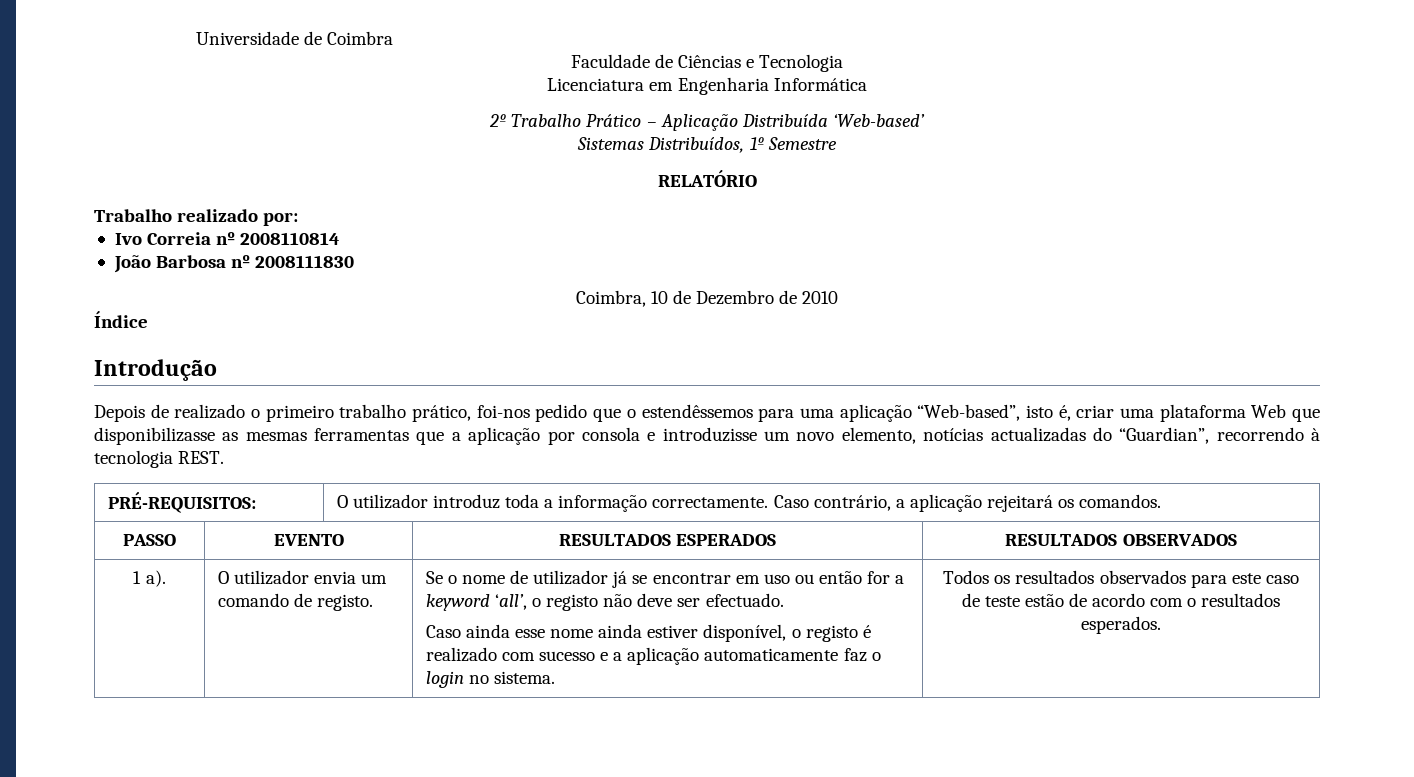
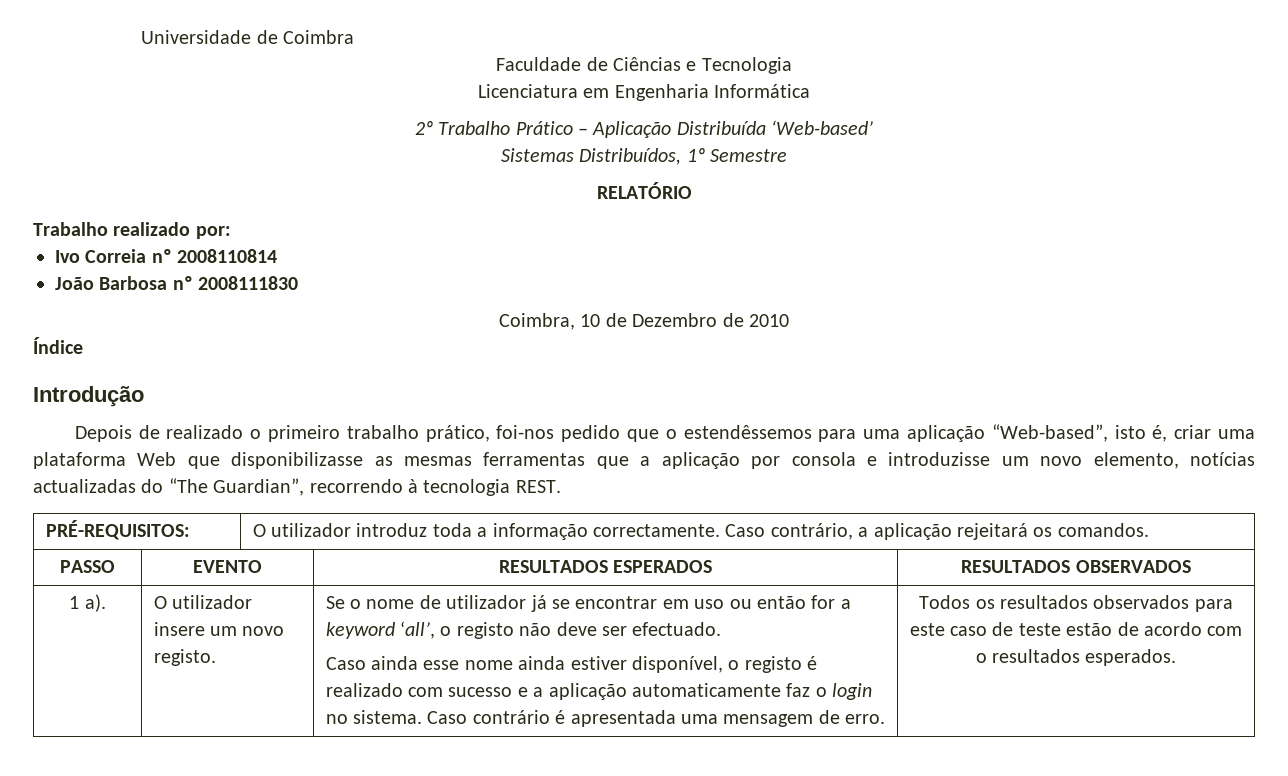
[1119,427,1210,444] “Guardian”, -> [168,478,305,496] “The Guardian”,
[313,571,388,584] [217,593,312,607] envia um comando de -> [153,622,285,636] insere um novo
(555, 677) none -> [427,710,886,727] Caso contrário é apresentada uma mensagem de erro.

